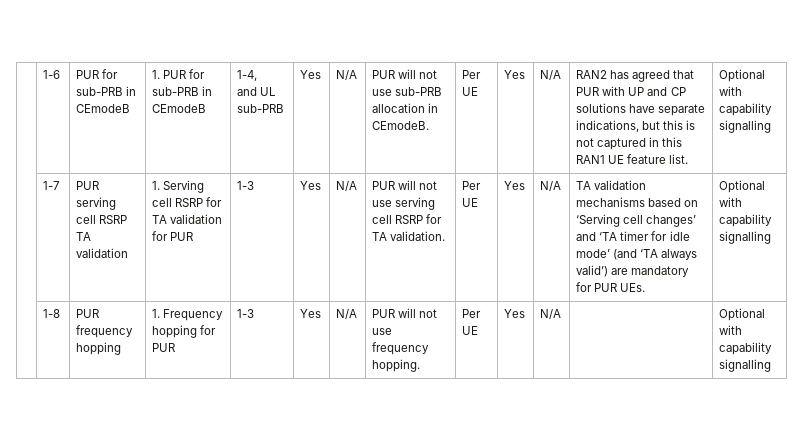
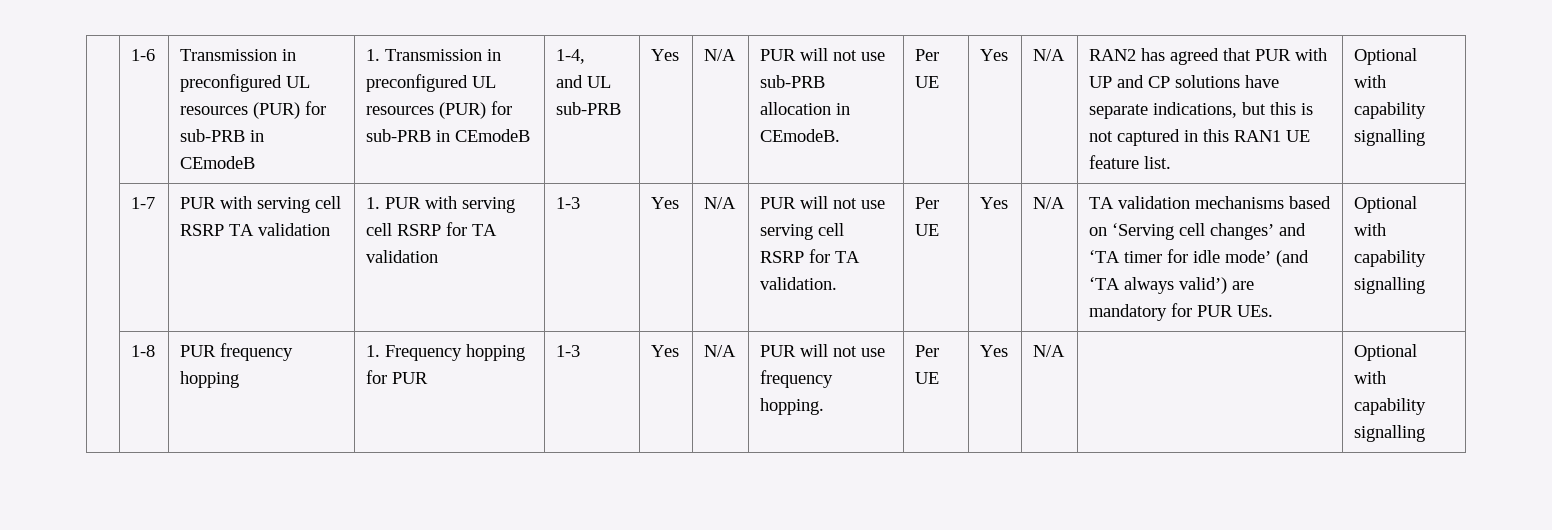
[76,70,101,79] PUR -> [180,49,297,61] [180,74,311,92] [180,102,301,119] Transmission in preconfigured UL resources (PUR)
[163,70,188,79] PUR -> [385,49,502,61] [366,74,497,92] [366,102,487,119] Transmission in preconfigured UL resources (PUR)
(101, 185) none -> [220,196,253,209] with
[163,180,205,193] Serving -> [385,196,516,213] PUR with serving
[152,231,195,241] for PUR -> (439, 256) none

